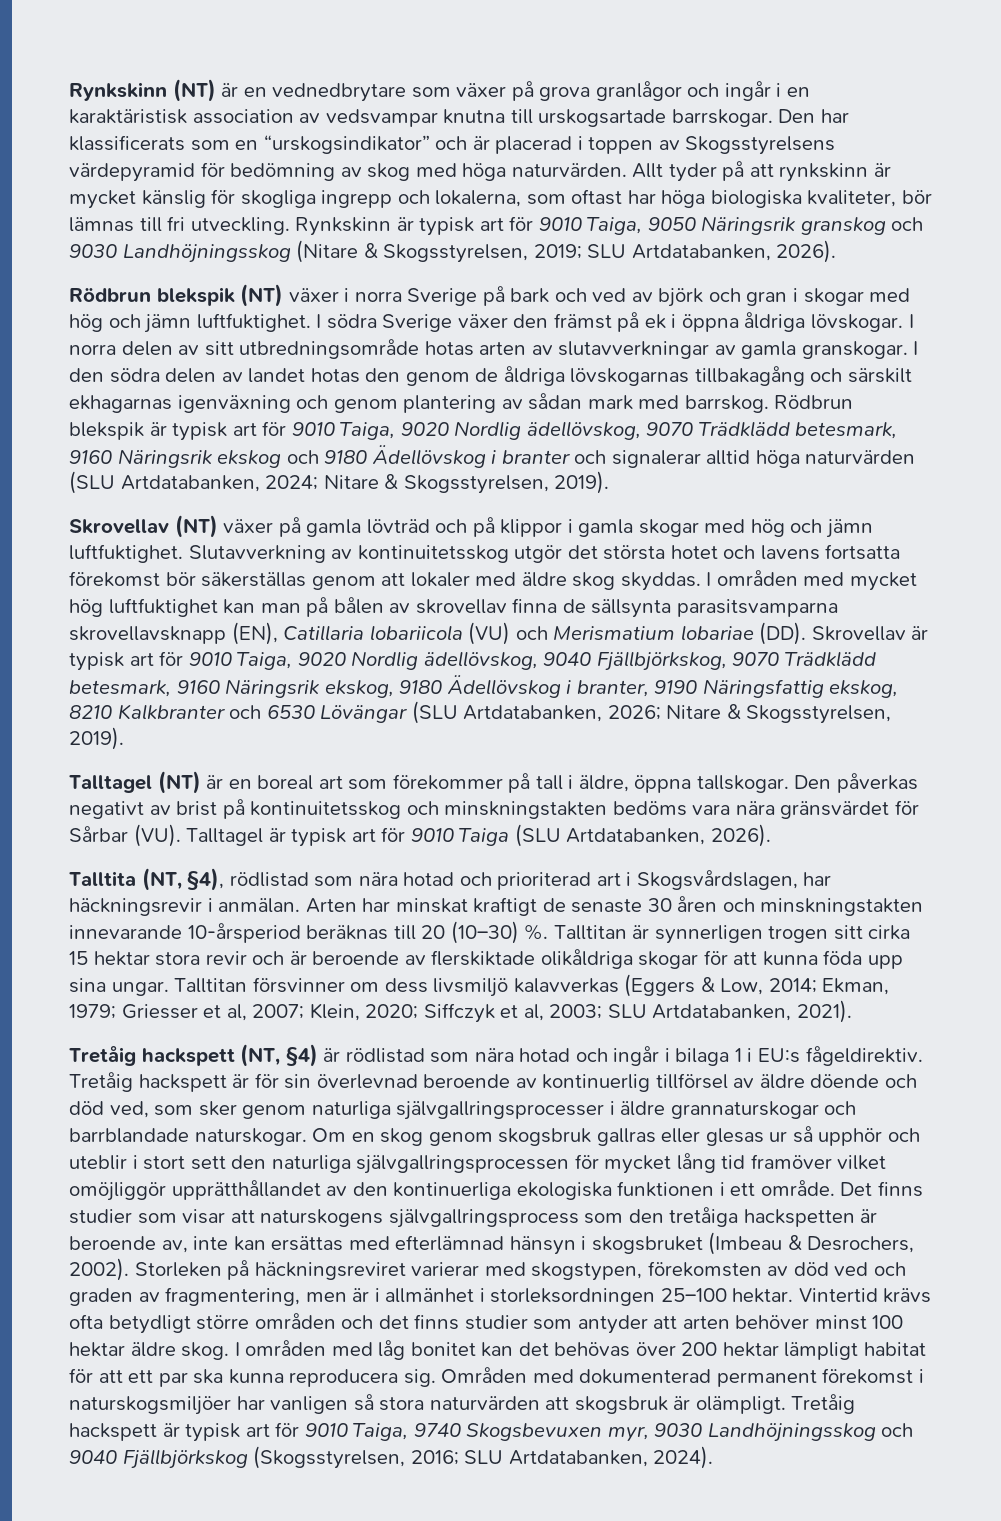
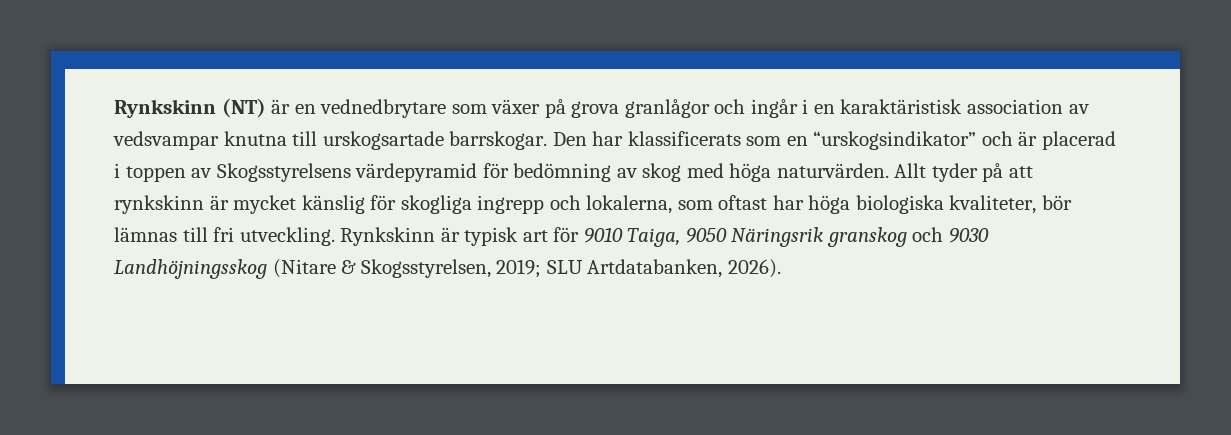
[69,284,911,307] [69,312,914,333] [69,339,919,359] [69,366,912,386] [69,393,854,413] [69,421,898,441] [69,445,916,468] [69,471,610,494] [69,515,874,538] [69,544,901,563] [69,570,917,591] [69,597,838,618] [69,622,929,645] [69,651,876,671] [69,675,899,698] [69,701,892,724] [69,727,124,750] [69,771,919,794] [69,799,919,819] [69,824,771,847] [69,868,832,891] [69,896,924,916] [69,921,911,944] [69,949,904,969] [69,974,890,997] [69,1000,852,1023] [69,1044,923,1067] [69,1072,917,1092] [69,1101,857,1120] [69,1126,920,1146] [69,1153,887,1174] [69,1180,923,1201] [69,1207,878,1228] [69,1232,915,1255] [69,1258,906,1281] [69,1287,932,1306] [69,1313,904,1334] [69,1340,927,1360] [69,1367,924,1387] [69,1394,856,1415] [69,1422,914,1442] [69,1446,714,1469] // Rödbrun blekspik (NT) växer i norra Sverige på bark och ved av björk och gran i skogar med hög och jämn luftfuktighet. I södra Sverige växer den främst på ek i öppna åldriga lövskogar. I norra delen av sitt utbredningsområde hotas arten av slutavverkningar av gamla granskogar. I den södra delen av landet hotas den genom de åldriga lövskogarnas tillbakagång och särskilt ekhagarnas igenväxning och genom plantering av sådan mark med barrskog. Rödbrun blekspik är typisk art för 9010 Taiga, 9020 Nordlig ädellövskog, 9070 Trädklädd betesmark, 9160 Näringsrik ekskog och 9180 Ädellövskog i branter och signalerar alltid höga naturvärden (SLU Artdatabanken, 2024; Nitare & Skogsstyrelsen, 2019). // Skrovellav (NT) växer på gamla lövträd och på klippor i gamla skogar med hög och jämn luftfuktighet. Slutavverkning av kontinuitetsskog utgör det största hotet och lavens fortsatta förekomst bör säkerställas genom att lokaler med äldre skog skyddas. I områden med mycket hög luftfuktighet kan man på bålen av skrovellav finna de sällsynta parasitsvamparna skrovellavsknapp (EN), Catillaria lobariicola (VU) och Merismatium lobariae (DD). Skrovellav är typisk art för 9010 Taiga, 9020 Nordlig ädellövskog, 9040 Fjällbjörkskog, 9070 Trädklädd betesmark, 9160 Näringsrik ekskog, 9180 Ädellövskog i branter, 9190 Näringsfattig ekskog, 8210 Kalkbranter och 6530 Lövängar (SLU Artdatabanken, 2026; Nitare & Skogsstyrelsen, 2019). // Talltagel (NT) är en boreal art som förekommer på tall i äldre, öppna tallskogar. Den påverkas negativt av brist på kontinuitetsskog och minskningstakten bedöms vara nära gränsvärdet för Sårbar (VU). Talltagel är typisk art för 9010 Taiga (SLU Artdatabanken, 2026). // Talltita (NT, §4), rödlistad som nära hotad och prioriterad art i Skogsvårdslagen, har häckningsrevir i anmälan. Arten har minskat kraftigt de senaste 30 åren och minskningstakten innevarande 10-årsperiod beräknas till 20 (10–30) %. Talltitan är synnerligen trogen sitt cirka 15 hektar stora revir och är beroende av flerskiktade olikåldriga skogar för att kunna föda upp sina ungar. Talltitan försvinner om dess livsmiljö kalavverkas (Eggers & Low, 2014; Ekman, 1979; Griesser et al, 2007; Klein, 2020; Siffczyk et al, 2003; SLU Artdatabanken, 2021). // Tretåig hackspett (NT, §4) är rödlistad som nära hotad och ingår i bilaga 1 i EU:s fågeldirektiv. Tretåig hackspett är för sin överlevnad beroende av kontinuerlig tillförsel av äldre döende och död ved, som sker genom naturliga självgallringsprocesser i äldre grannaturskogar och barrblandade naturskogar. Om en skog genom skogsbruk gallras eller glesas ur så upphör och uteblir i stort sett den naturliga självgallringsprocessen för mycket lång tid framöver vilket omöjliggör upprätthållandet av den kontinuerliga ekologiska funktionen i ett område. Det finns studier som visar att naturskogens självgallringsprocess som den tretåiga hackspetten är beroende av, inte kan ersättas med efterlämnad hänsyn i skogsbruket (Imbeau & Desrochers, 2002). Storleken på häckningsreviret varierar med skogstypen, förekomsten av död ved och graden av fragmentering, men är i allmänhet i storleksordningen 25–100 hektar. Vintertid krävs ofta betydligt större områden och det finns studier som antyder att arten behöver minst 100 hektar äldre skog. I områden med låg bonitet kan det behövas över 200 hektar lämpligt habitat för att ett par ska kunna reproducera sig. Områden med dokumenterad permanent förekomst i naturskogsmiljöer har vanligen så stora naturvärden att skogsbruk är olämpligt. Tretåig hackspett är typisk art för 9010 Taiga, 9740 Skogsbevuxen myr, 9030 Landhöjningsskog och 9040 Fjällbjörkskog (Skogsstyrelsen, 2016; SLU Artdatabanken, 2024). -> (781, 268) none

